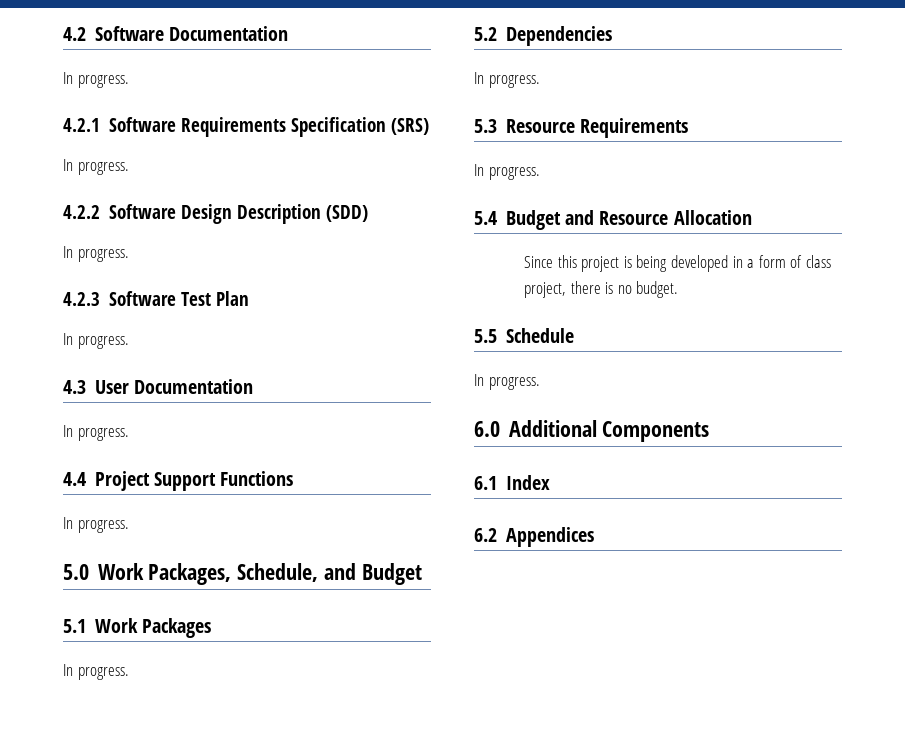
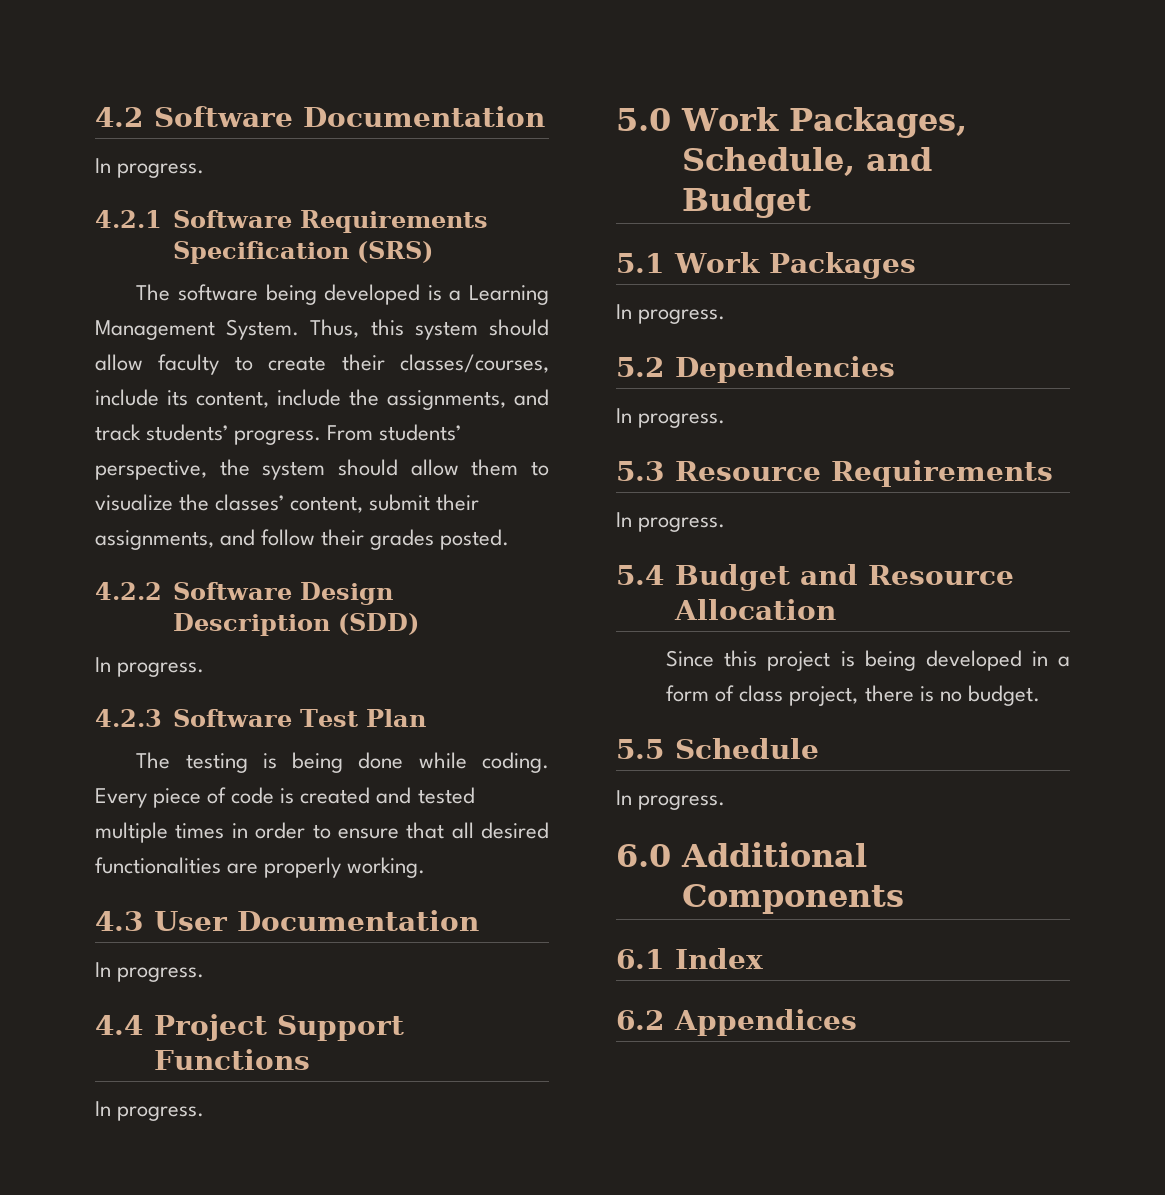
[63,159,129,175] In progress. -> [136,284,549,305] [95,319,549,340] [95,354,549,375] [95,389,549,410] [95,424,462,445] [95,459,549,480] [95,494,480,513] [95,529,510,550] The software being developed is a Learning Management System. Thus, this system should allow faculty to create their classes/courses, include its content, include the assignments, and track students’ progress. From students’ perspective, the system should allow them to visualize the classes’ content, submit their assignments, and follow their grades posted.
[63,333,129,349] In progress. -> [136,752,549,773] [95,787,475,808] [95,822,549,843] [95,857,426,878] The testing is being done while coding. Every piece of code is created and tested multiple times in order to ensure that all desired functionalities are properly working.

